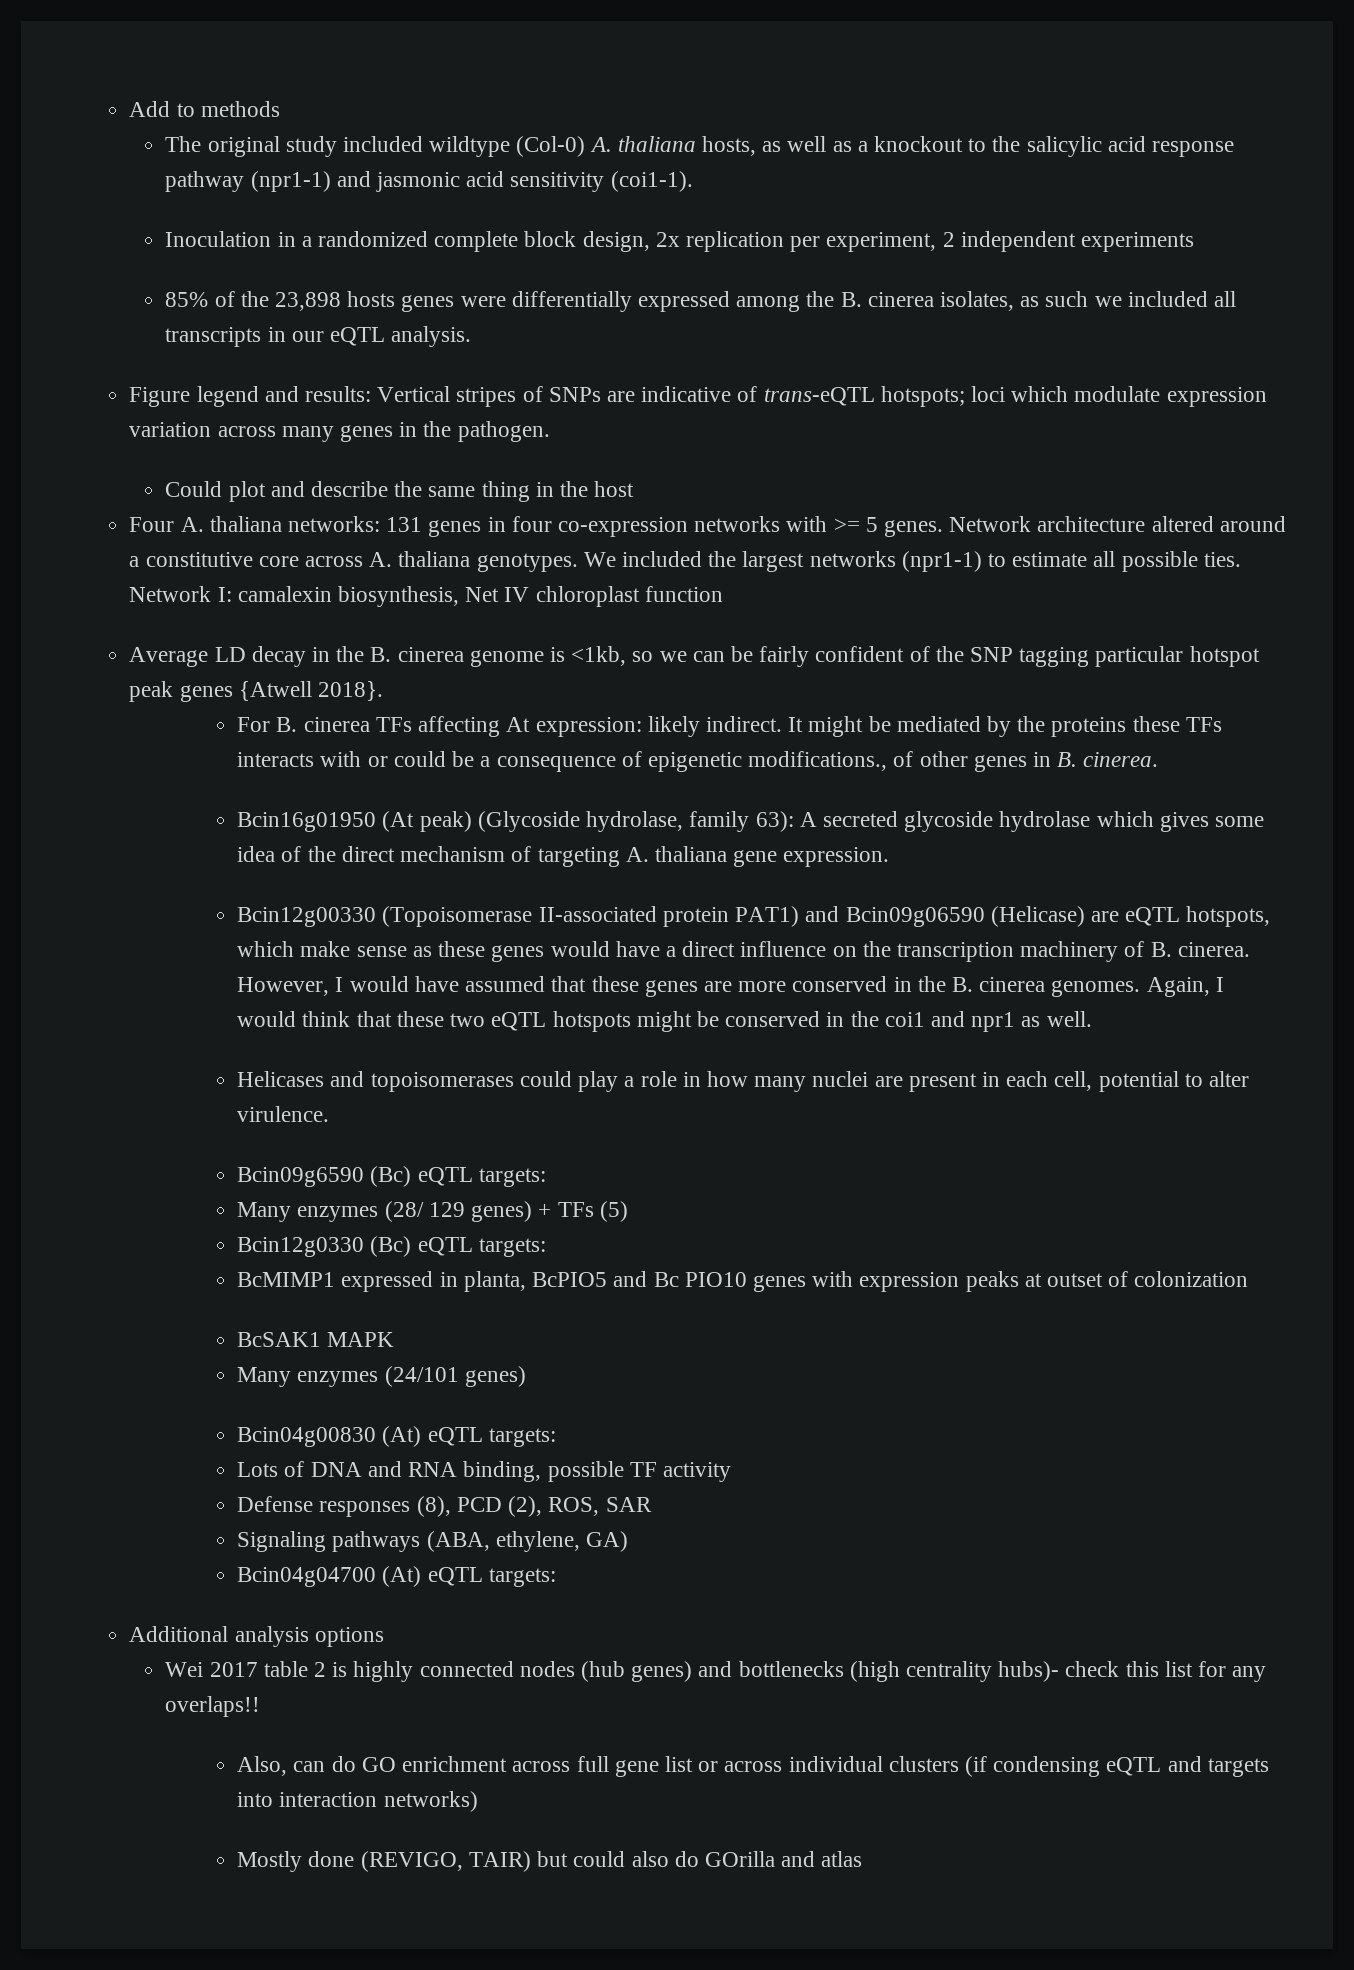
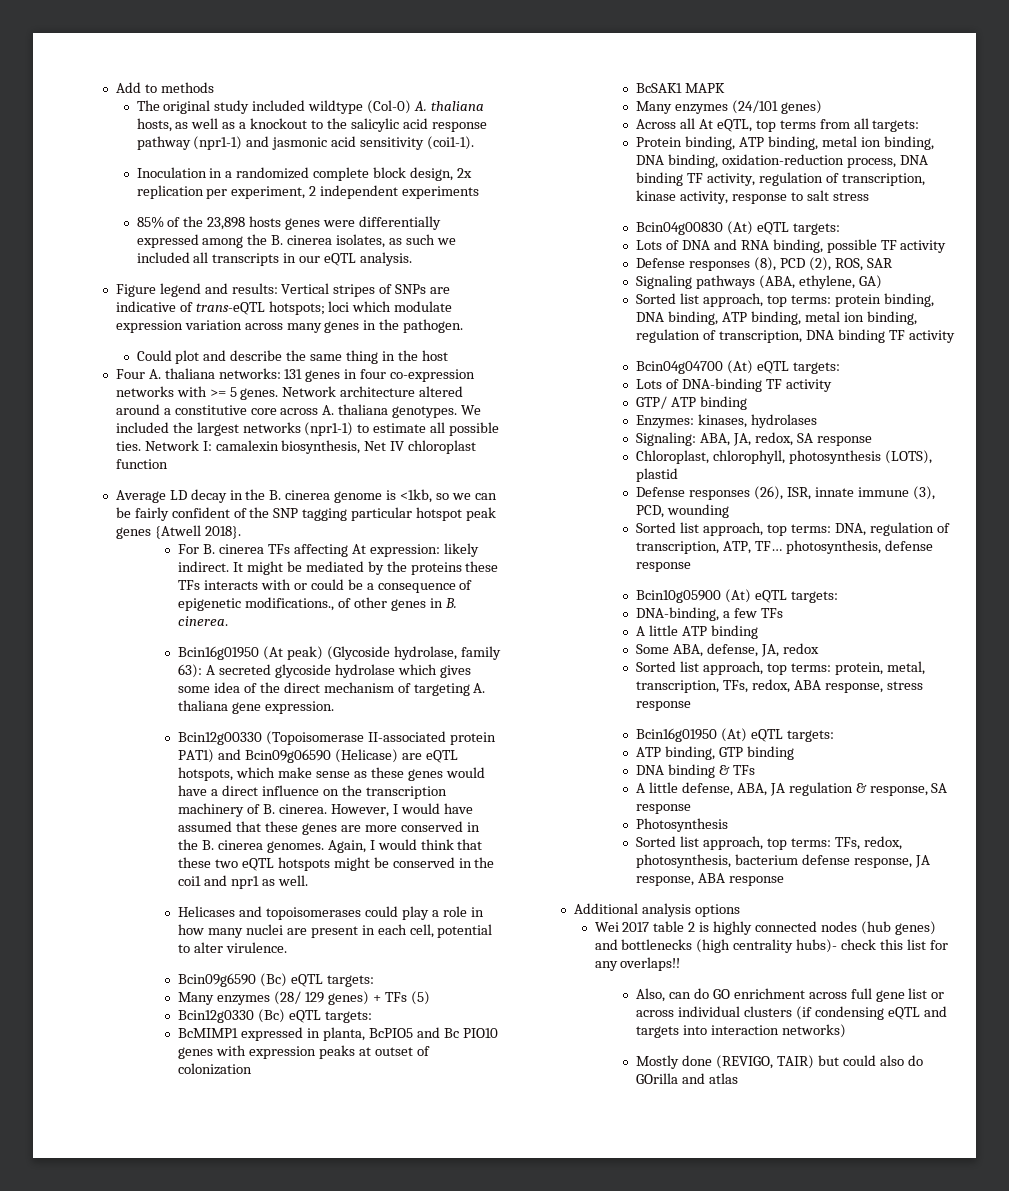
(526, 1376) none -> [636,118,920,132] [636,136,934,150] [636,154,928,168] [636,172,925,186] [636,190,869,204] // Across all At eQTL, top terms from all targets: // Protein binding, ATP binding, metal ion binding, DNA binding, oxidation-reduction process, DNA binding TF activity, regulation of transcription, kinase activity, response to salt stress
[237,1566,556,1587] Bcin04g04700 (At) eQTL targets: -> [636,293,934,307] [636,311,917,325] [636,329,955,343] [636,360,840,374] [636,378,832,392] [636,396,747,410] [636,414,817,428] [636,432,872,446] [636,450,932,464] [636,468,679,482] [636,486,935,500] [636,504,730,518] [636,522,950,536] [636,540,933,554] [636,562,692,572] [636,589,838,603] [636,607,783,621] [636,625,758,639] [636,643,819,657] [636,661,925,675] [636,679,923,693] [636,701,692,711] [636,728,834,742] [636,746,794,760] [636,764,755,778] [636,782,948,796] [636,804,692,814] [636,818,729,832] [636,836,902,850] [636,854,930,868] [636,873,784,886] Sorted list approach, top terms: protein binding, DNA binding, ATP binding, metal ion binding, regulation of transcription, DNA binding TF activity // Bcin04g04700 (At) eQTL targets: // Lots of DNA-binding TF activity // GTP/ ATP binding // Enzymes: kinases, hydrolases // Signaling: ABA, JA, redox, SA response // Chloroplast, chlorophyll, photosynthesis (LOTS), plastid // Defense responses (26), ISR, innate immune (3), PCD, wounding // Sorted list approach, top terms: DNA, regulation of transcription, ATP, TF… photosynthesis, defense response // Bcin10g05900 (At) eQTL targets: // DNA-binding, a few TFs // A little ATP binding // Some ABA, defense, JA, redox // Sorted list approach, top terms: protein, metal, transcription, TFs, redox, ABA response, stress response // Bcin16g01950 (At) eQTL targets: // ATP binding, GTP binding // DNA binding & TFs // A little defense, ABA, JA regulation & response, SA response // Photosynthesis // Sorted list approach, top terms: TFs, redox, photosynthesis, bacterium defense response, JA response, ABA response

